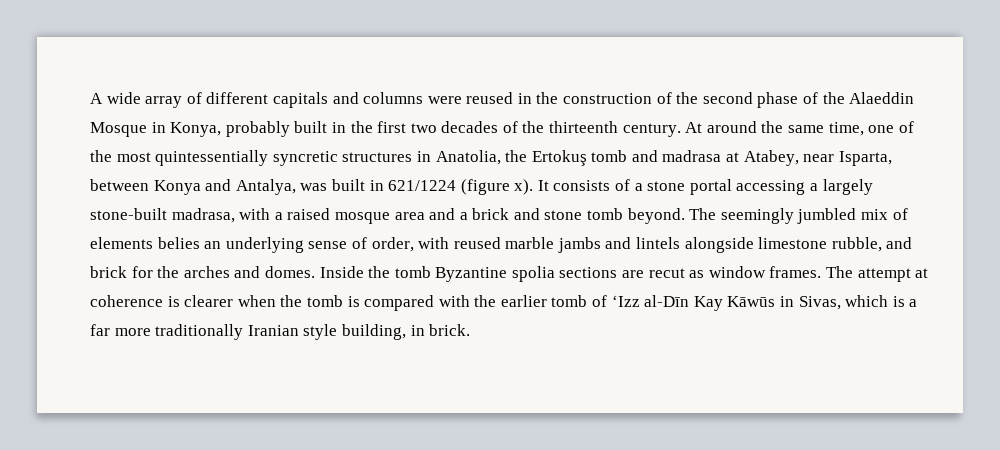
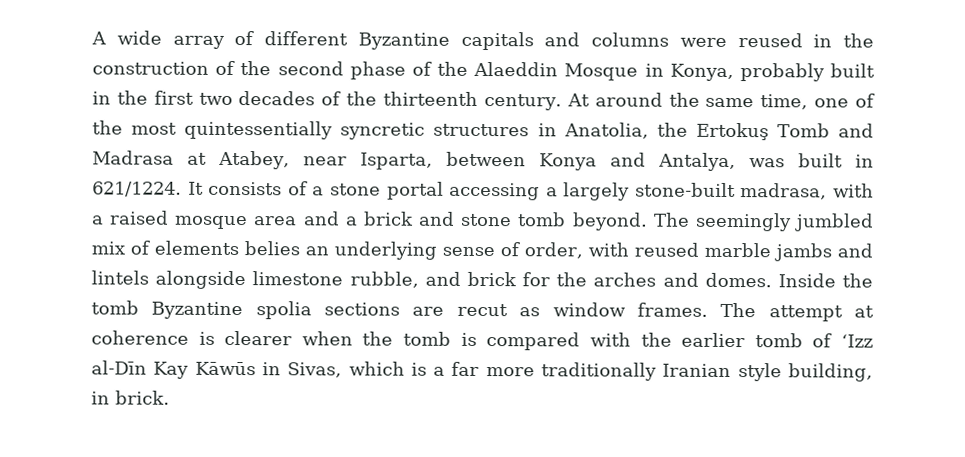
(269, 98) none -> [357,32,450,50] Byzantine
[591,150,722,162] tomb and madrasa -> [776,123,874,138] [92,150,174,165] Tomb and Madrasa
[388,179,534,195] 621/1224 (figure x). -> [92,181,182,197] 621/1224.

